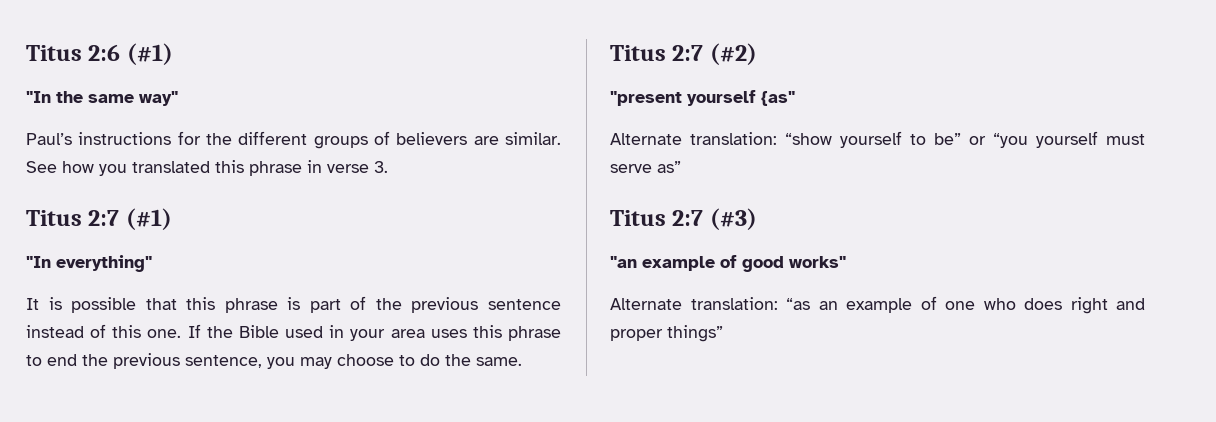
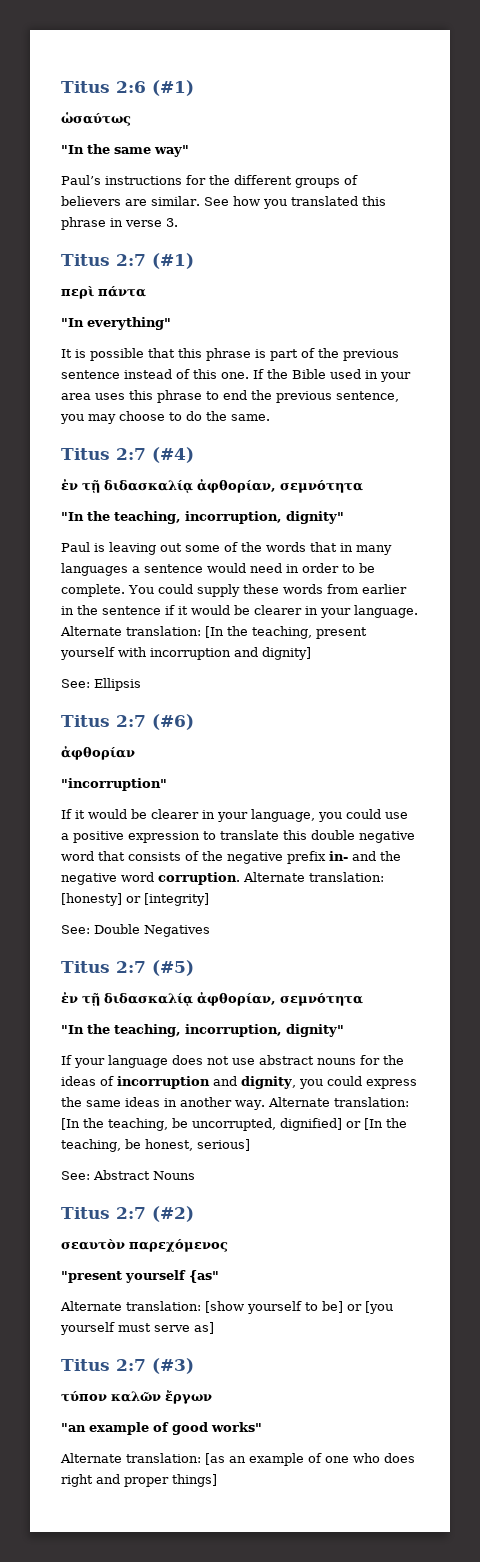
(173, 54) none -> [61,112,131,126] // ὡσαύτως
(172, 219) none -> [61,286,146,299] // περὶ πάντα
(522, 361) none -> [61,447,194,463] [61,479,363,494] [61,511,344,524] [61,542,392,555] [61,563,375,576] [61,584,407,597] [61,605,418,618] [60,626,367,639] [60,647,311,660] [61,678,141,691] [61,714,194,730] [61,746,135,760] [61,778,167,791] [61,809,408,822] [61,830,415,843] [61,851,401,864] [61,872,384,885] [61,893,209,906] [61,924,210,937] [61,960,194,976] [61,992,363,1007] [61,1024,344,1037] [61,1055,404,1068] [61,1076,417,1089] [61,1097,409,1110] [61,1118,407,1131] [61,1139,250,1152] [61,1170,195,1180] // Titus 2:7 (#4) // ἐν τῇ διδασκαλίᾳ ἀφθορίαν, σεμνότητα // "In the teaching, incorruption, dignity" // Paul is leaving out some of the words that in many languages a sentence would need in order to be complete. You could supply these words from earlier in the sentence if it would be clearer in your language. Alternate translation: [In the teaching, present yourself with incorruption and dignity] // See: Ellipsis // Titus 2:7 (#6) // ἀφθορίαν // "incorruption" // If it would be clearer in your language, you could use a positive expression to translate this double negative word that consists of the negative prefix in- and the negative word corruption. Alternate translation: [honesty] or [integrity] // See: Double Negatives // Titus 2:7 (#5) // ἐν τῇ διδασκαλίᾳ ἀφθορίαν, σεμνότητα // "In the teaching, incorruption, dignity" // If your language does not use abstract nouns for the ideas of incorruption and dignity, you could express the same ideas in another way. Alternate translation: [In the teaching, be uncorrupted, dignified] or [In the teaching, be honest, serious] // See: Abstract Nouns
(757, 54) none -> [61,1239,228,1252] // σεαυτὸν παρεχόμενος
[785,133,832,145] “show -> [205,1301,244,1313] [show
[934,133,1028,148] be” or “you -> [322,1301,393,1314] be] or [you
[657,161,681,173] as” -> [194,1322,214,1334] as]
(757, 219) none -> [61,1390,212,1404] // τύπον καλῶν ἔργων
[786,298,810,310] “as -> [205,1453,225,1465] [as
[667,325,723,342] things” -> [172,1474,217,1487] things]

